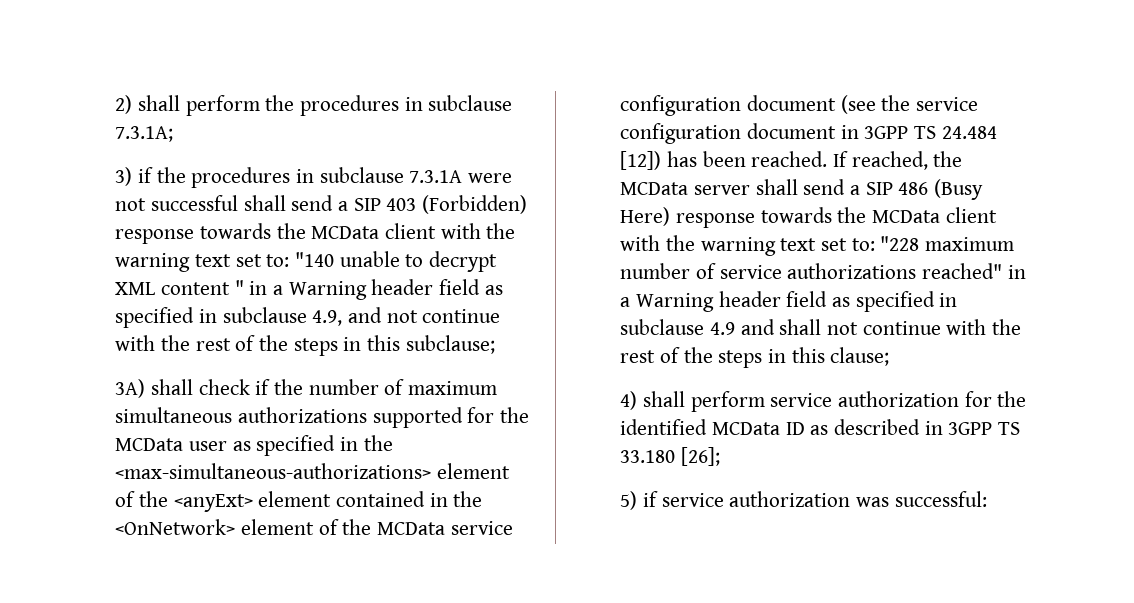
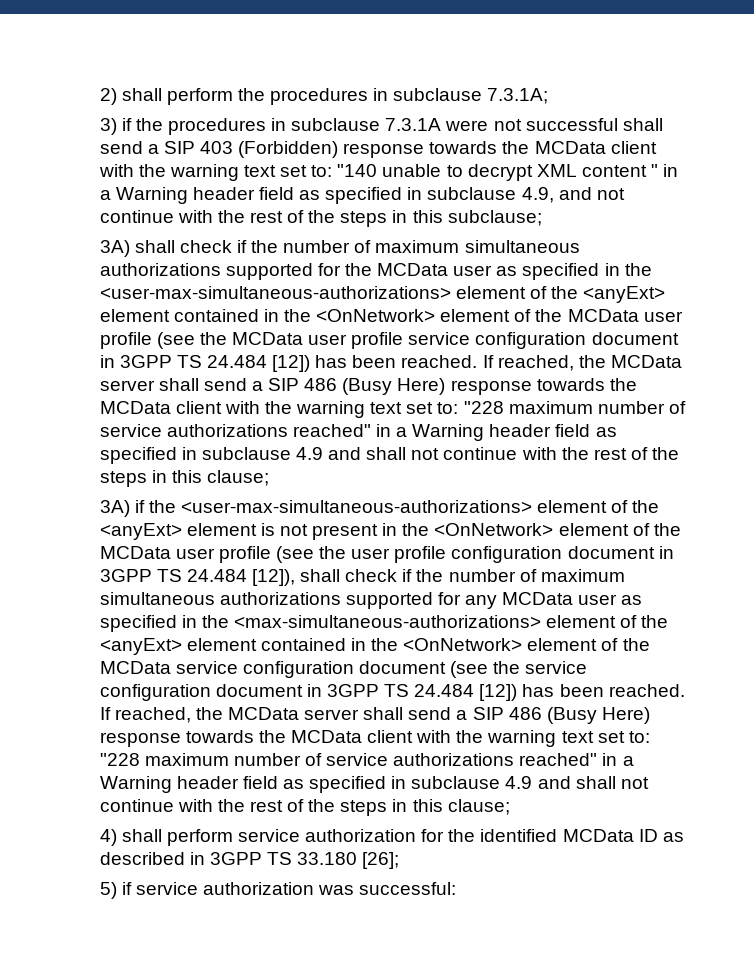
(393, 443) none -> [99,286,666,303] [99,309,683,322] [99,332,679,349] [99,355,683,372] [99,378,637,395] [99,401,687,418] [99,424,617,441] [99,447,680,464] [99,470,269,487] [99,500,660,517] [99,523,681,540] [99,546,674,563] [99,569,625,586] [99,592,643,609] [99,615,229,632] <user-max-simultaneous-authorizations> element of the <anyExt> element contained in the <OnNetwork> element of the MCData user profile (see the MCData user profile service configuration document in 3GPP TS 24.484 [12]) has been reached. If reached, the MCData server shall send a SIP 486 (Busy Here) response towards the MCData client with the warning text set to: "228 maximum number of service authorizations reached" in a Warning header field as specified in subclause 4.9 and shall not continue with the rest of the steps in this clause; // 3A) if the <user-max-simultaneous-authorizations> element of the <anyExt> element is not present in the <OnNetwork> element of the MCData user profile (see the user profile configuration document in 3GPP TS 24.484 [12]), shall check if the number of maximum simultaneous authorizations supported for any MCData user as specified in the

